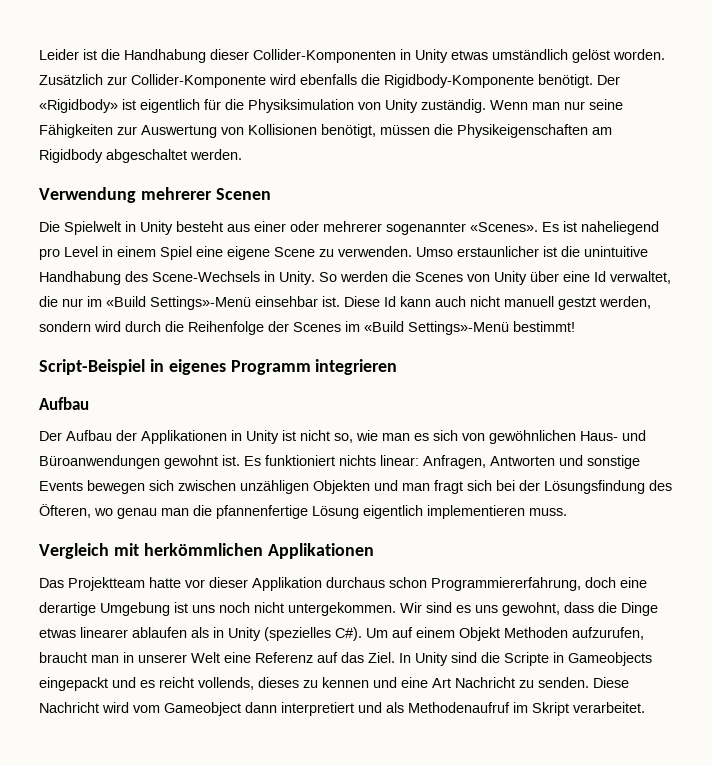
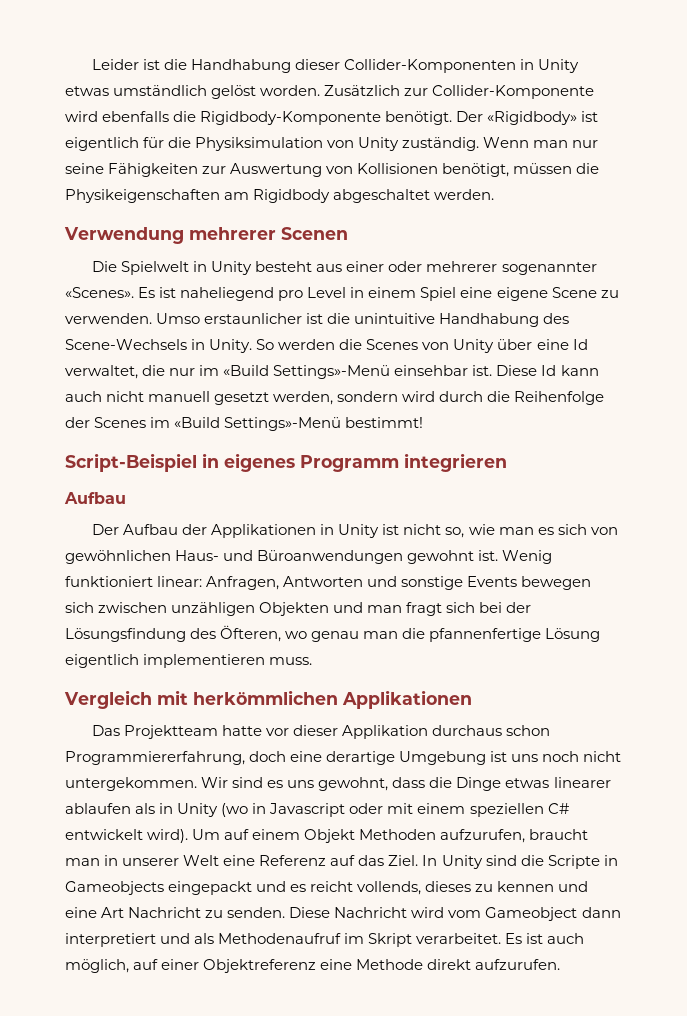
[558,297,596,310] gestzt -> [214,392,270,405] gesetzt
[244,455,376,466] Es funktioniert nichts -> [502,550,553,564] [65,576,153,587] Wenig funktioniert
[264,627,362,641] (spezielles C#). -> [221,803,569,817] [65,829,189,843] (wo in Javascript oder mit einem speziellen C# entwickelt wird).
(645, 707) none -> [505,933,585,944] [65,959,561,973] Es ist auch möglich, auf einer Objektreferenz eine Methode direkt aufzurufen.

